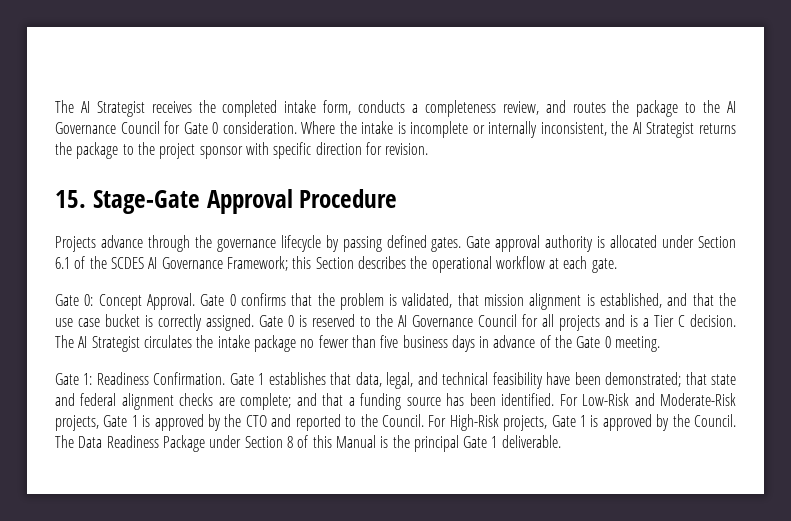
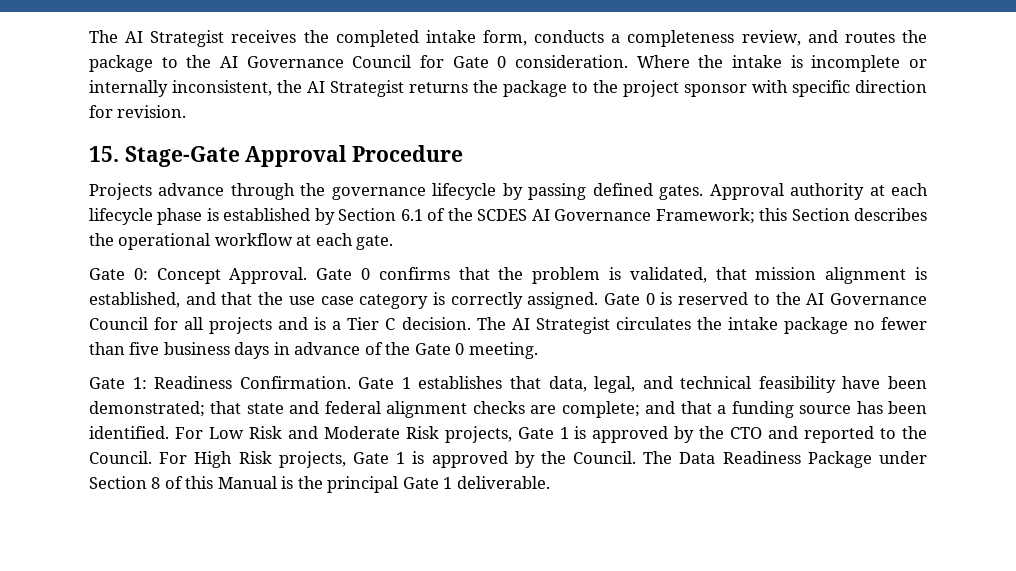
[466,235,695,252] Gate approval authority is allocated under -> [709,183,928,200] [89,208,335,225] Approval authority at each lifecycle phase is established by
[105,314,140,327] bucket -> [359,294,429,309] category
[582,393,736,406] Low-Risk and Moderate-Risk -> [208,426,439,439] Low Risk and Moderate Risk
[449,414,499,431] High-Risk -> [194,451,272,468] High Risk

